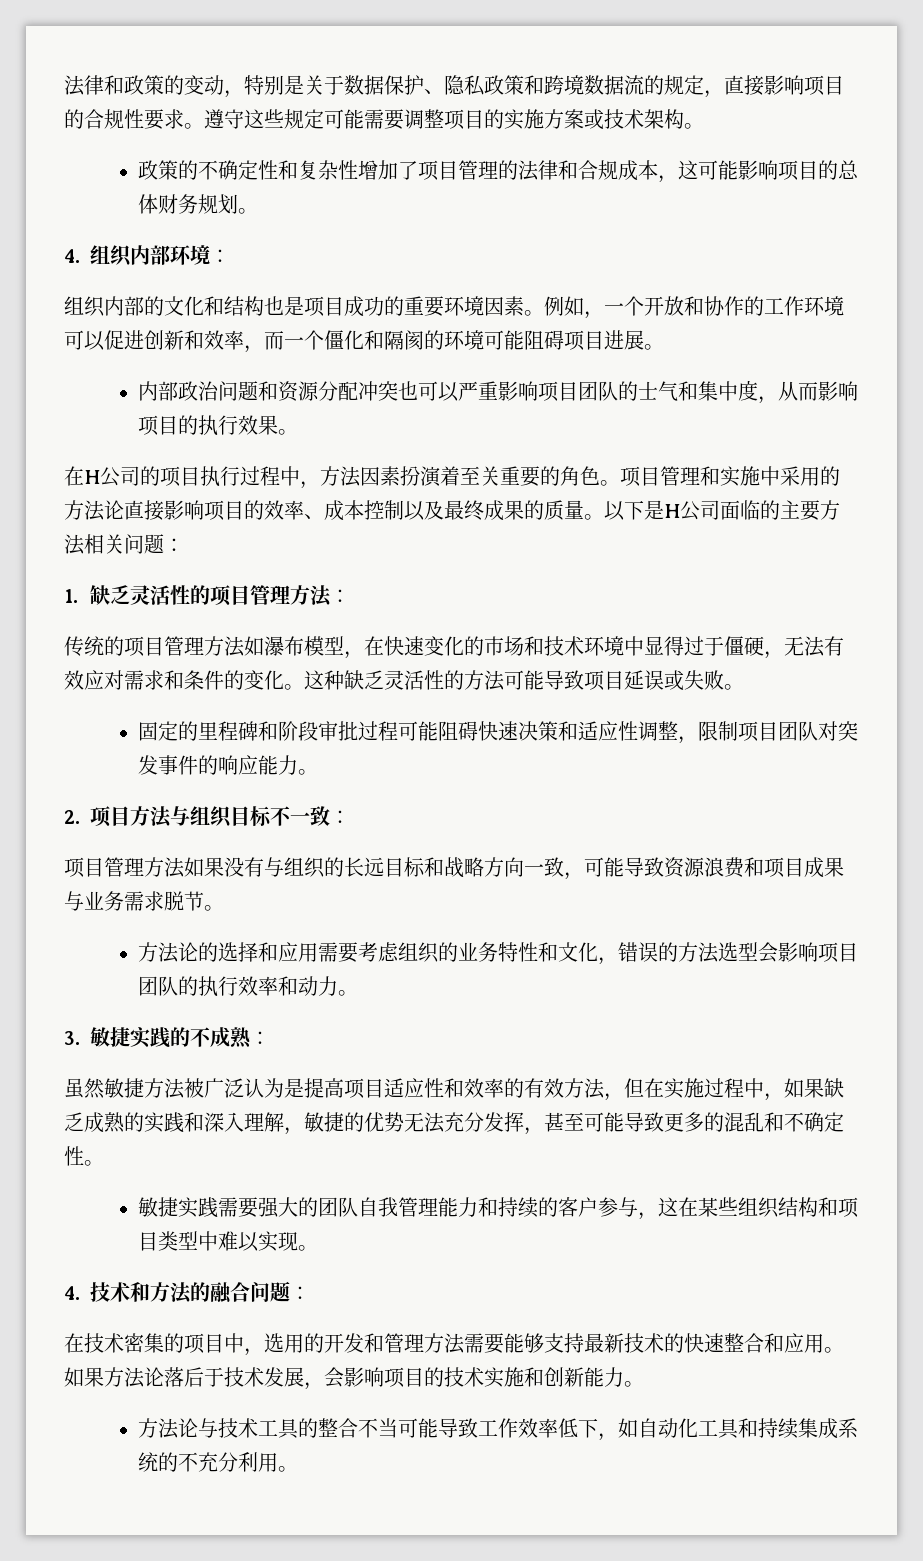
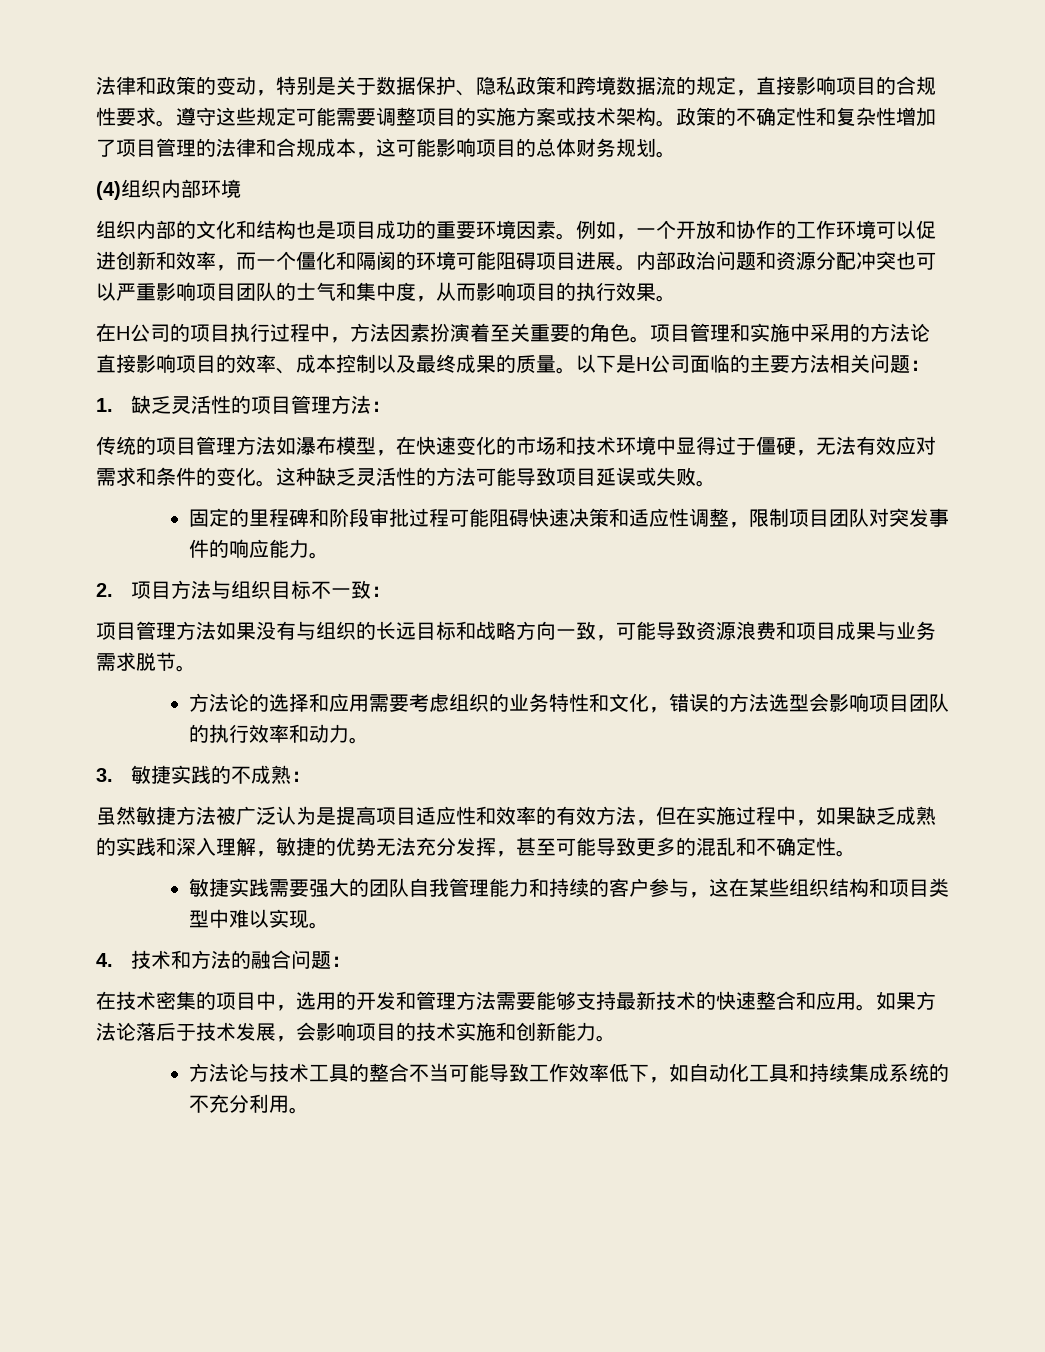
(704, 126) // -> (676, 123) none
[64,249,80,263] 4. -> [96,181,121,200] (4)
[210,249,231,263] ： -> (241, 188) none
(664, 347) // -> (636, 267) none

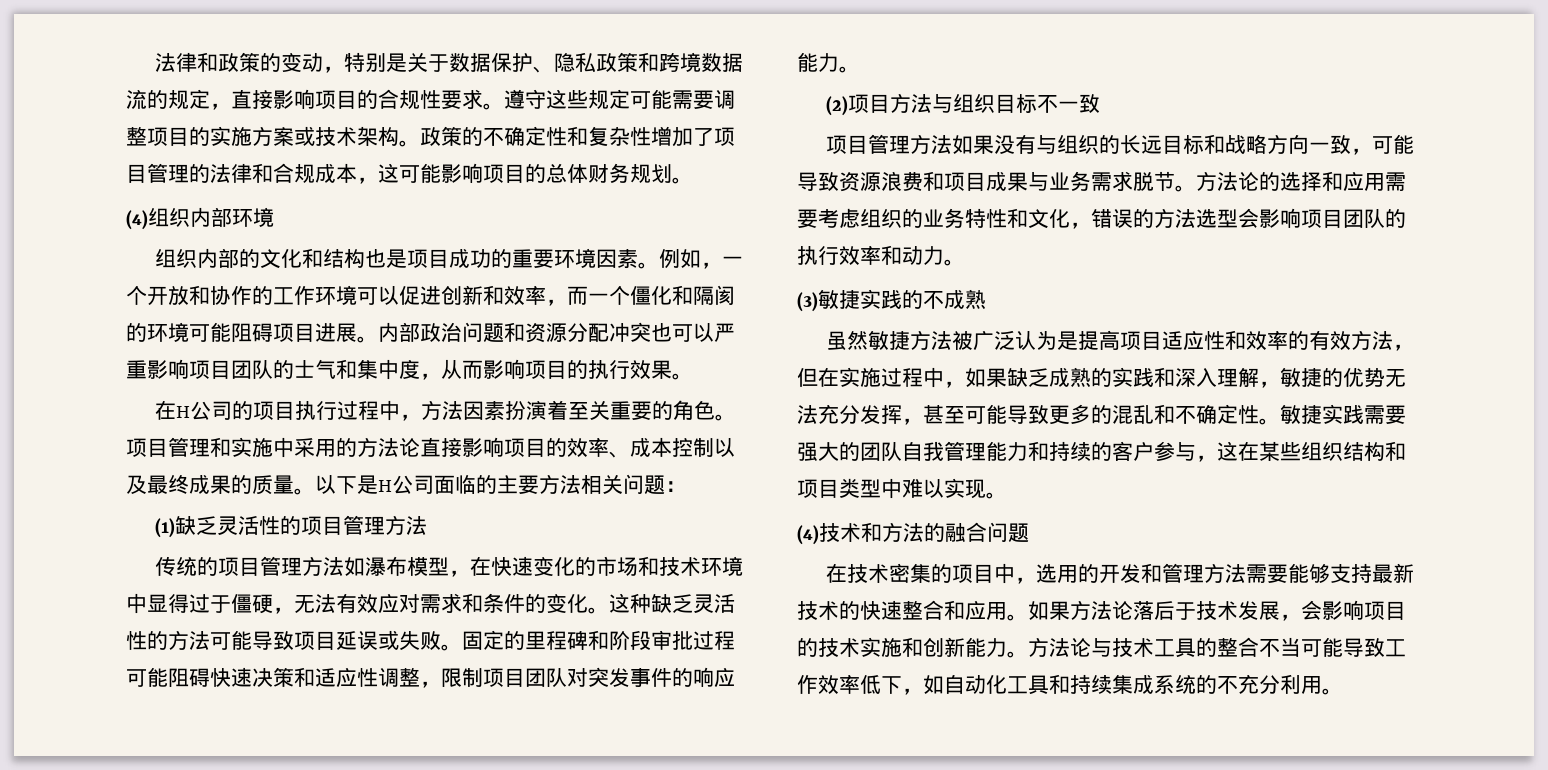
[96,398,113,412] 1. -> [155,518,176,538] (1)
[371,401,392,412] ： -> (428, 525) none
(716, 483) // -> (462, 647) none
[96,583,113,597] 2. -> [826,96,849,116] (2)
[371,586,392,597] ： -> (1101, 103) none
(196, 668) // -> (1196, 188) none
[96,768,113,782] 3. -> [797,292,818,312] (3)
[291,771,312,782] ： -> (986, 299) none
(856, 853) // -> (1280, 421) none
[96,953,113,967] 4. -> [797,525,819,545] (4)
[331,956,352,967] ： -> (1029, 533) none
(616, 1038) // -> (1028, 654) none

